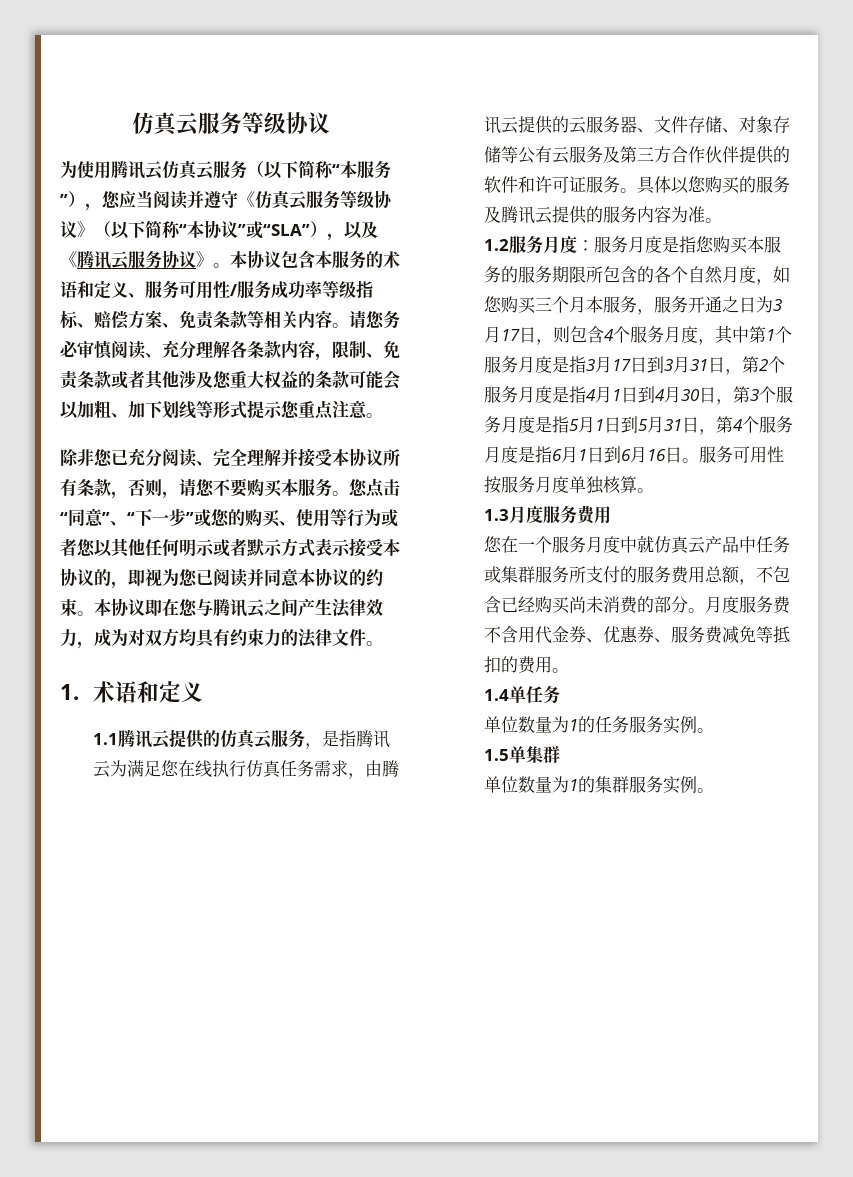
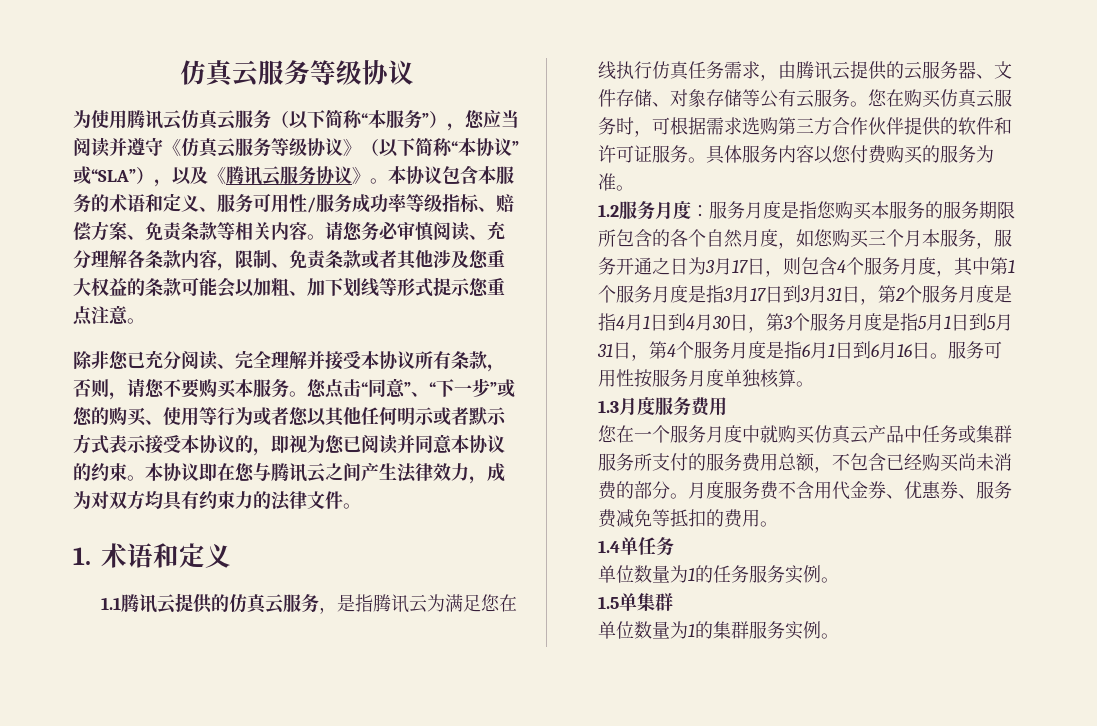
[602,146,620,163] 及 -> [850,89,1013,108] [598,117,779,137] 。您在购买仿真云服务时，可根据需求选购
[670,176,790,194] [483,206,671,224] 以您购买的服务及腾讯云提供的服务内容 -> [742,145,977,164] 服务内容以您付费购买的服务
(654, 544) none -> [778,425,816,444] 购买

